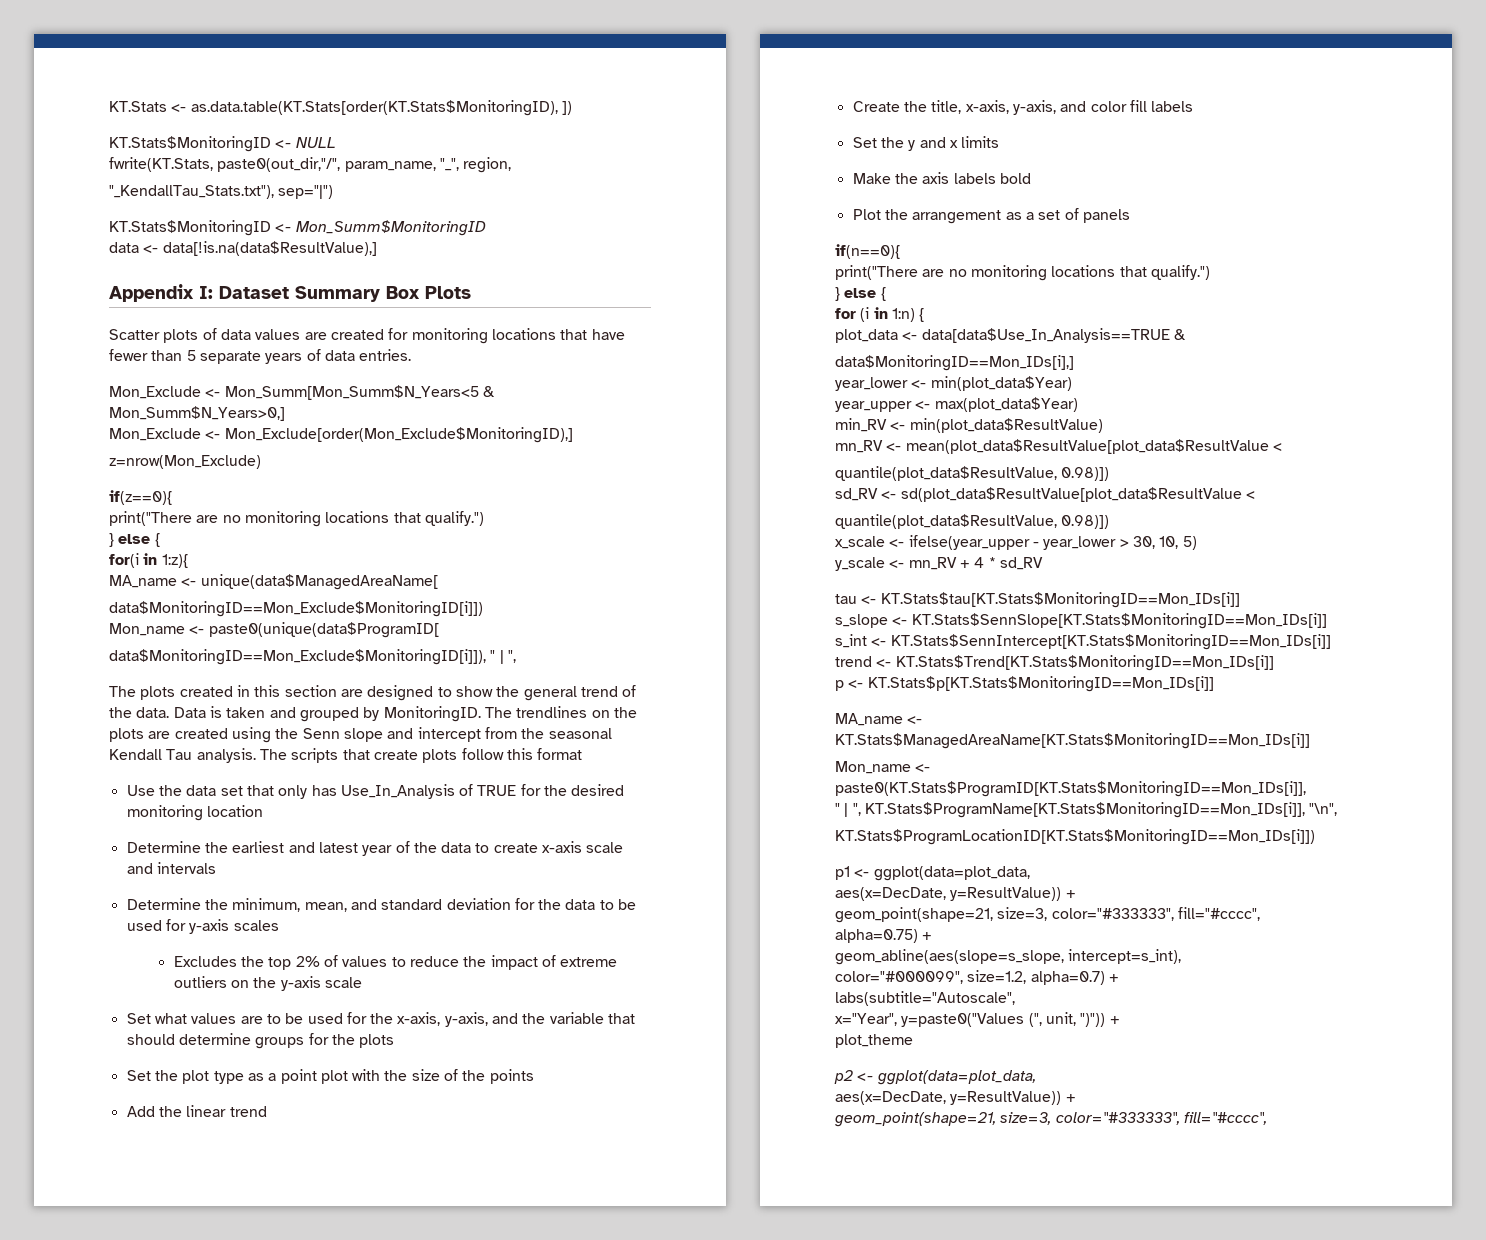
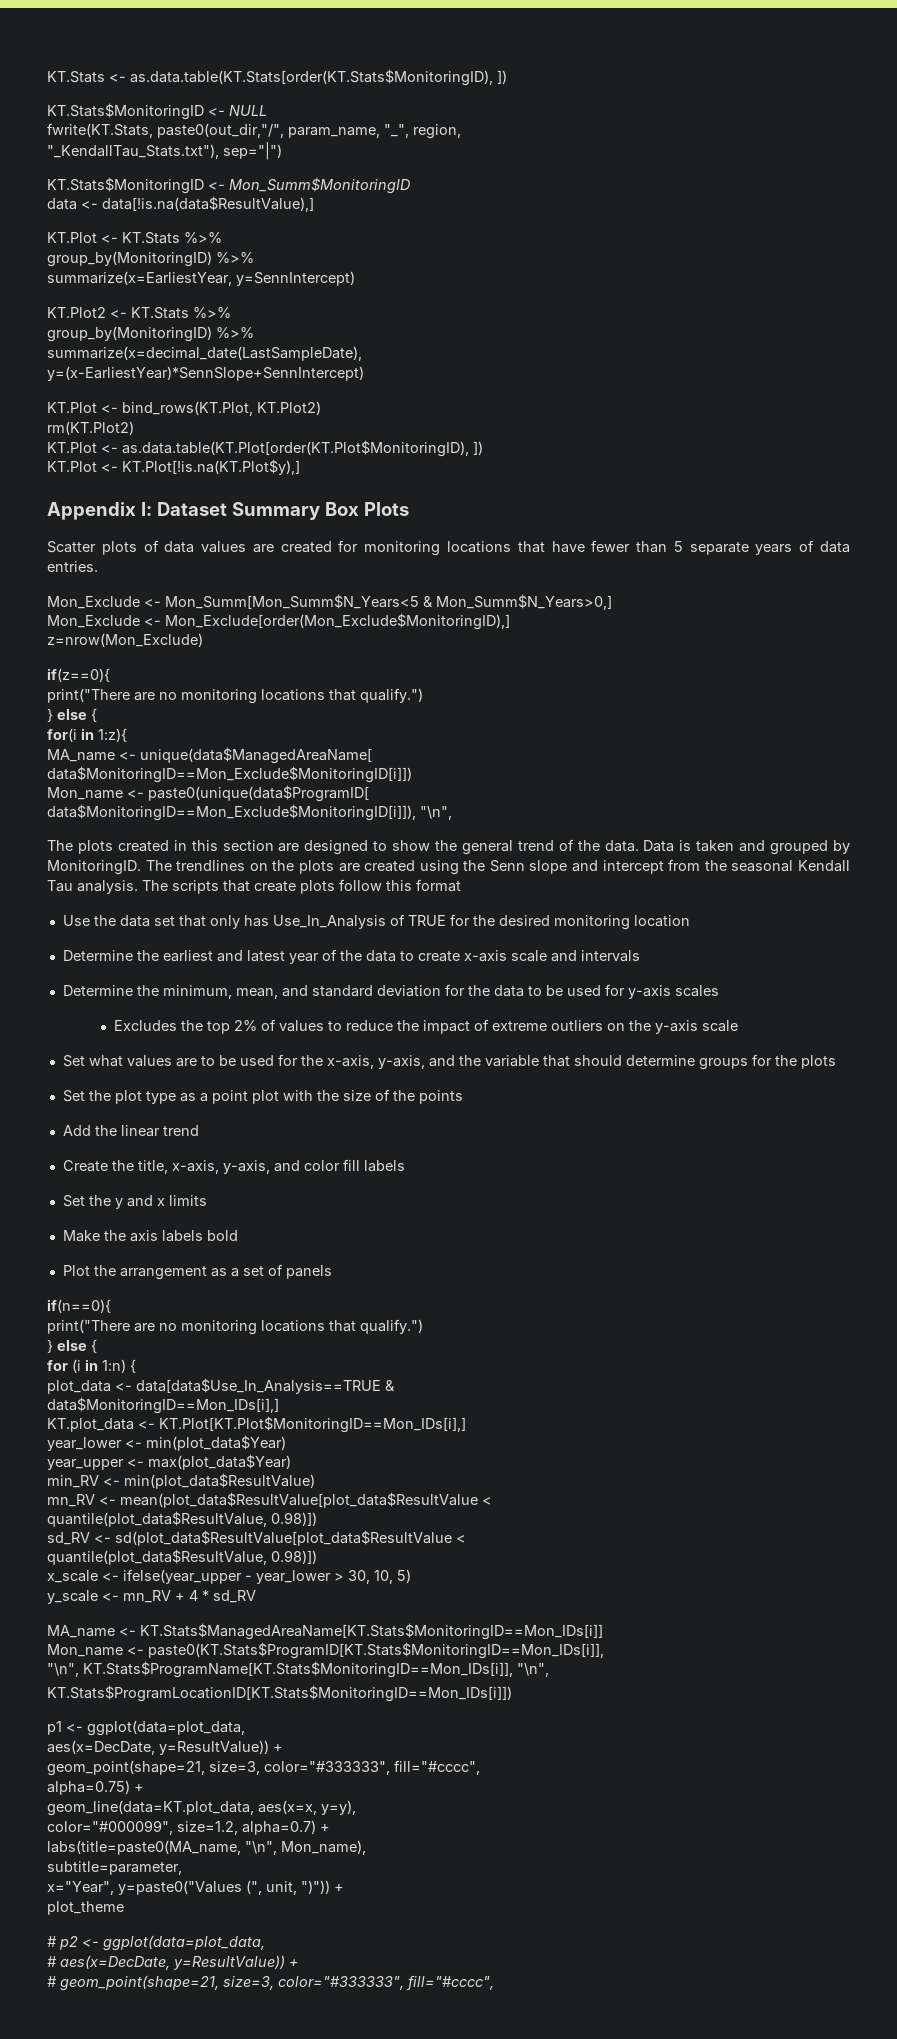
(377, 248) none -> [47,232,222,244] [47,251,254,267] [47,271,355,286] [47,307,231,319] [47,326,254,342] [47,346,362,361] [47,366,364,381] [47,401,321,416] [47,421,134,435] [47,440,483,457] [47,459,300,475] // KT.Plot <- KT.Stats %>% // group_by(MonitoringID) %>% // summarize(x=EarliestYear, y=SennIntercept) // KT.Plot2 <- KT.Stats %>% // group_by(MonitoringID) %>% // summarize(x=decimal_date(LastSampleDate), // y=(x-EarliestYear)*SennSlope+SennIntercept) // KT.Plot <- bind_rows(KT.Plot, KT.Plot2) // rm(KT.Plot2) // KT.Plot <- as.data.table(KT.Plot[order(KT.Plot$MonitoringID), ]) // KT.Plot <- KT.Plot[!is.na(KT.Plot$y),]
[490,650,516,664] " | ", -> [420,806,452,820] "\n",
(1074, 363) none -> [47,1416,466,1433] // KT.plot_data <- KT.Plot[KT.Plot$MonitoringID==Mon_IDs[i],]
[835,592,1240,608] [835,613,1327,629] [835,634,1331,650] [835,655,1274,671] [835,676,1214,692] // tau <- KT.Stats$tau[KT.Stats$MonitoringID==Mon_IDs[i]] // s_slope <- KT.Stats$SennSlope[KT.Stats$MonitoringID==Mon_IDs[i]] // s_int <- KT.Stats$SennIntercept[KT.Stats$MonitoringID==Mon_IDs[i]] // trend <- KT.Stats$Trend[KT.Stats$MonitoringID==Mon_IDs[i]] // p <- KT.Stats$p[KT.Stats$MonitoringID==Mon_IDs[i]] -> (256, 1596) none
[835,803,861,817] " | ", -> [47,1663,79,1677] "\n",
[835,949,1182,965] geom_abline(aes(slope=s_slope, intercept=s_int), -> [47,1800,356,1816] geom_line(data=KT.plot_data, aes(x=x, y=y),
[835,991,1015,1006] labs(subtitle="Autoscale", -> [47,1840,366,1855] [47,1861,182,1875] labs(title=paste0(MA_name, "\n", Mon_name), // subtitle=parameter,
(913, 1041) none -> [47,1936,57,1947] #
[835,1091,1076,1105] aes(x=DecDate, y=ResultValue)) + // -> [47,1955,299,1970] [47,1976,57,1987] # aes(x=DecDate, y=ResultValue)) + // #

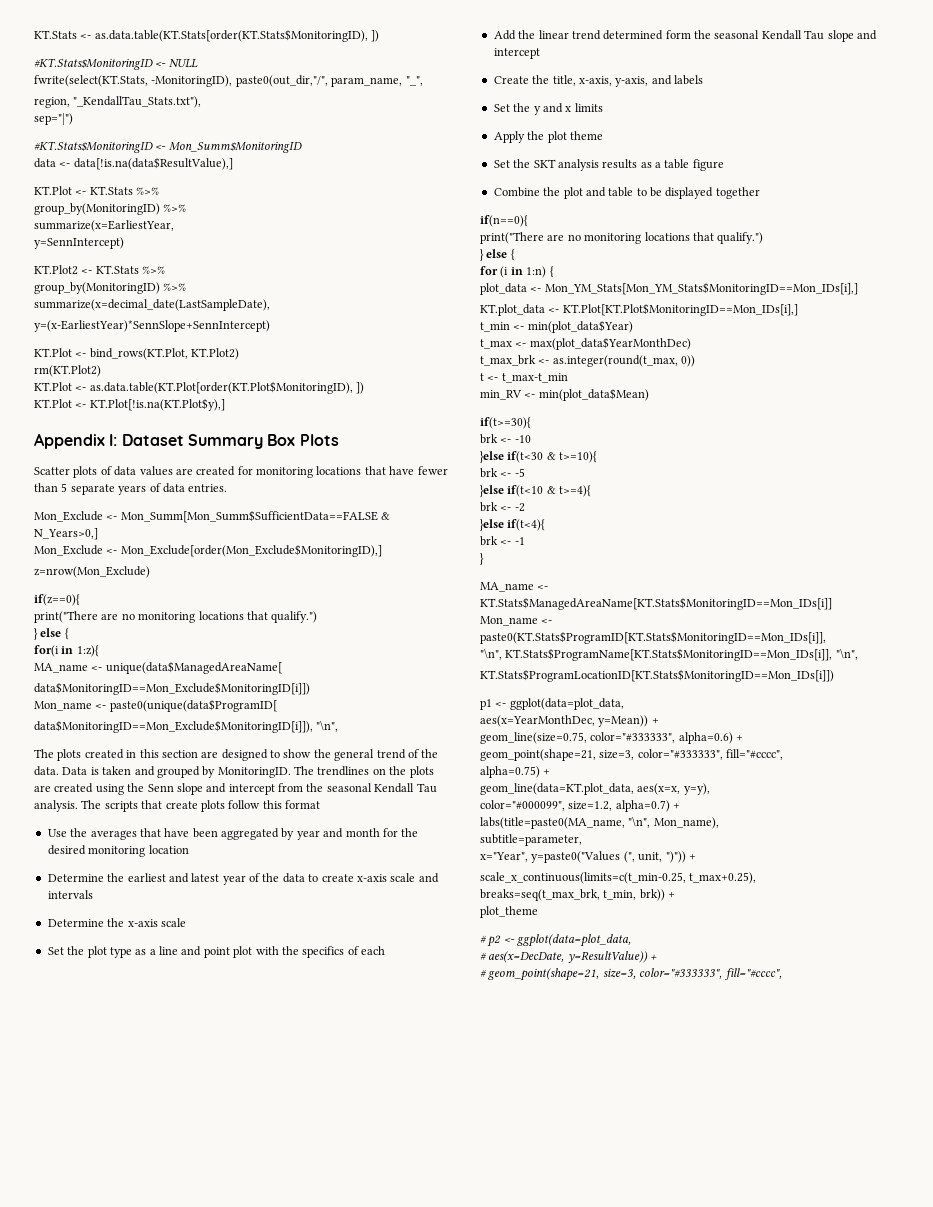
[47,103,204,120] KT.Stats$MonitoringID -> [34,58,153,70] #KT.Stats$MonitoringID
[47,123,153,138] fwrite(KT.Stats, -> [34,75,233,87] fwrite(select(KT.Stats, -MonitoringID),
(409, 131) none -> (423, 81) //
[47,144,219,159] // "_KendallTau_Stats.txt"), -> [73,96,202,108] "_KendallTau_Stats.txt"), //
[47,177,204,194] KT.Stats$MonitoringID -> [34,141,153,153] #KT.Stats$MonitoringID
(232, 278) none -> (174, 226) //
[165,594,612,610] Mon_Summ[Mon_Summ$N_Years<5 & Mon_Summ$N_Years>0,] -> [120,510,391,523] [34,528,98,540] Mon_Summ[Mon_Summ$SufficientData==FALSE & N_Years>0,]
[119,914,446,929] data set that only has Use_In_Analysis of TRUE -> [90,828,380,840] averages that have been aggregated by year and month
[162,984,719,999] [114,1019,739,1034] [62,1054,836,1070] minimum, mean, and standard deviation for the data to be used for y-axis scales // Excludes the top 2% of values to reduce the impact of extreme outliers on the y-axis scale // Set what values are to be used for the x-axis, y-axis, and the variable that should determine groups for the plots -> [127,918,186,927] x-axis scale
(208, 1097) none -> [159,946,202,956] line and
[342,1089,463,1104] size of the points -> [302,946,385,958] specifics of each
(199, 1130) none -> [603,30,877,42] [493,48,540,59] determined form the seasonal Kendall Tau slope and intercept
[303,1159,360,1171] color fill -> (672, 80) none
[62,1230,238,1242] [62,1264,332,1280] Make the axis labels bold // Plot the arrangement as a set of panels -> [493,131,603,143] [493,159,724,171] [493,187,760,199] Apply the plot theme // Set the SKT analysis results as a table figure // Combine the plot and table to be displayed together
[136,1378,395,1394] [47,1397,279,1414] data[data$Use_In_Analysis==TRUE & // data$MonitoringID==Mon_IDs[i],] -> [544,282,858,295] Mon_YM_Stats[Mon_YM_Stats$MonitoringID==Mon_IDs[i],]
[47,1437,122,1451] year_lower -> [480,322,510,332] t_min
[47,1454,291,1470] [47,1473,315,1489] [47,1492,492,1508] [47,1511,317,1527] [47,1530,466,1546] [47,1549,317,1565] [47,1569,411,1584] [47,1590,256,1604] year_upper <- max(plot_data$Year) // min_RV <- min(plot_data$ResultValue) // mn_RV <- mean(plot_data$ResultValue[plot_data$ResultValue < // quantile(plot_data$ResultValue, 0.98)]) // sd_RV <- sd(plot_data$ResultValue[plot_data$ResultValue < // quantile(plot_data$ResultValue, 0.98)]) // x_scale <- ifelse(year_upper - year_lower > 30, 10, 5) // y_scale <- mn_RV + 4 * sd_RV -> [480,337,691,350] [480,355,696,367] [480,373,568,383] [480,388,649,401] [480,417,531,429] [480,434,531,444] [480,451,598,463] [480,468,525,478] [480,485,592,497] [480,502,525,512] [480,519,546,531] [480,536,525,546] [480,553,484,565] t_max <- max(plot_data$YearMonthDec) // t_max_brk <- as.integer(round(t_max, 0)) // t <- t_max-t_min // min_RV <- min(plot_data$Mean) // if(t>=30){ // brk <- -10 // }else if(t<30 & t>=10){ // brk <- -5 // }else if(t<10 & t>=4){ // brk <- -2 // }else if(t<4){ // brk <- -1 // }
[47,1740,269,1755] aes(x=DecDate, y=ResultValue)) -> [480,715,659,727] [480,732,733,744] aes(x=YearMonthDec, y=Mean)) + // geom_line(size=0.75, color="#333333", alpha=0.6)
(344, 1888) none -> [480,872,757,884] [480,889,676,901] // scale_x_continuous(limits=c(t_min-0.25, t_max+0.25), // breaks=seq(t_max_brk, t_min, brk)) +

